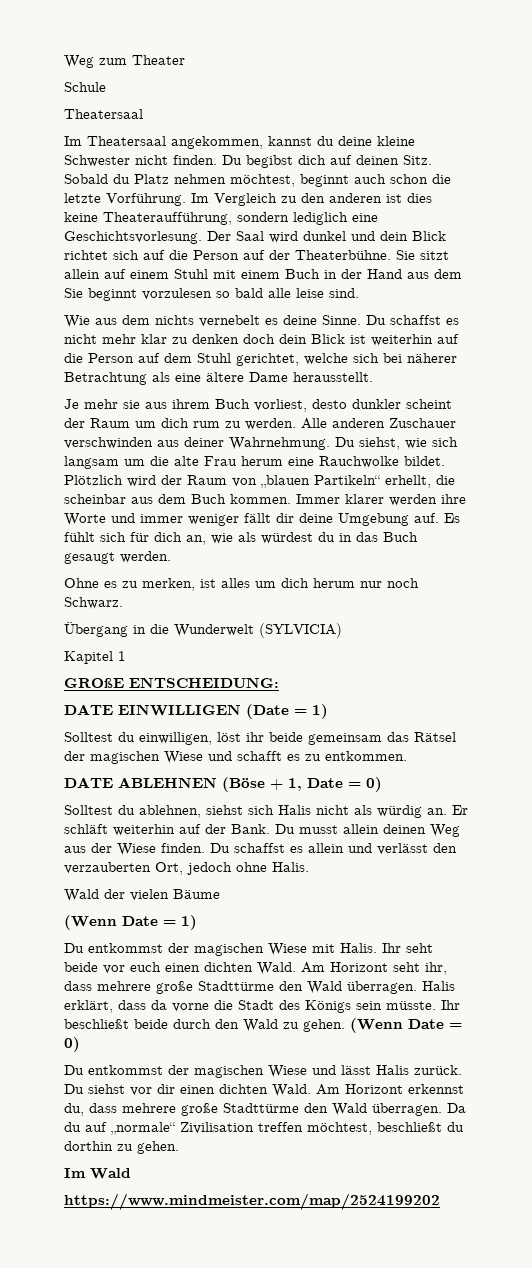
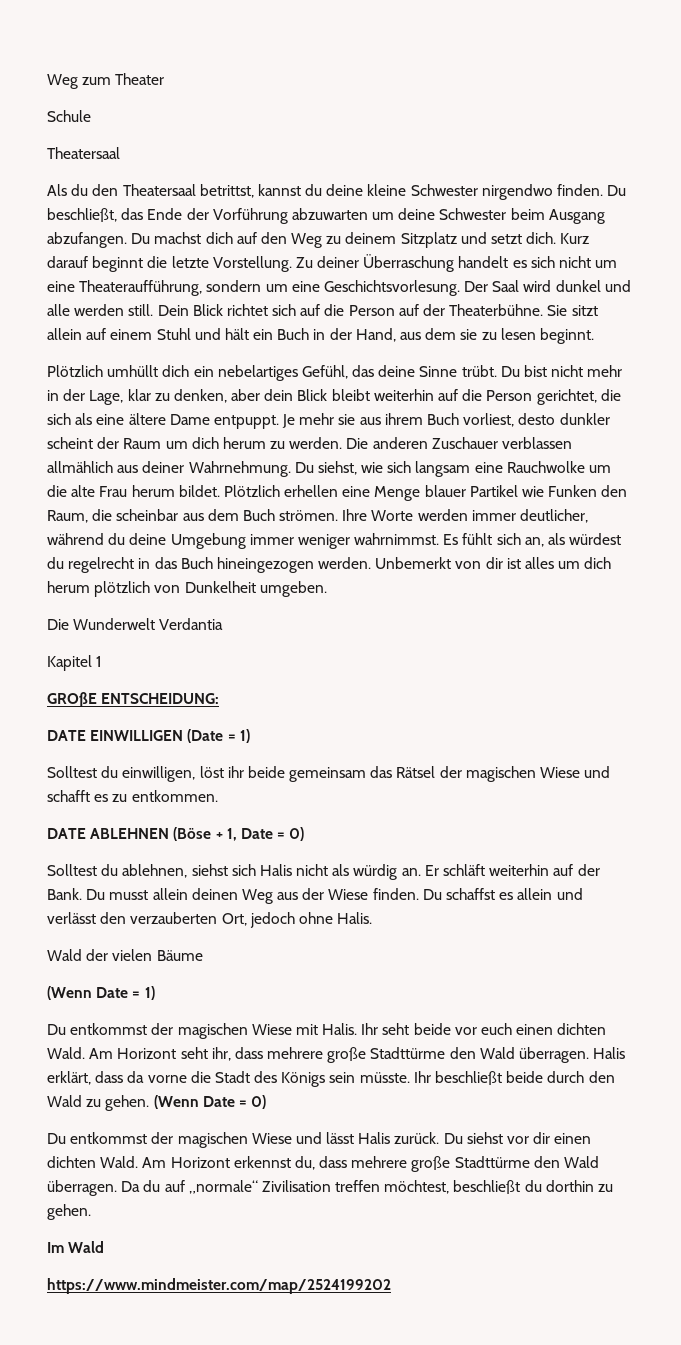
[64,136,263,149] Im Theatersaal angekommen, -> [47,184,254,198] Als du den Theatersaal betrittst,
[135,155,432,168] [64,174,451,187] [64,193,432,206] [64,212,98,222] nicht finden. Du begibst dich auf deinen Sitz. Sobald du Platz nehmen möchtest, beginnt auch schon die letzte Vorführung. Im Vergleich zu den anderen ist dies keine -> [481,184,627,200] [47,208,605,224] [47,232,590,248] [47,254,618,272] [47,281,75,292] nirgendwo finden. Du beschließt, das Ende der Vorführung abzuwarten um deine Schwester beim Ausgang abzufangen. Du machst dich auf den Weg zu deinem Sitzplatz und setzt dich. Kurz darauf beginnt die letzte Vorstellung. Zu deiner Überraschung handelt es sich nicht um eine
[293,212,348,225] lediglich -> [265,284,288,292] um
[380,231,408,241] dein -> [47,304,189,316] alle werden still. Dein
[213,270,280,279] mit einem -> [194,328,274,340] und hält ein
[367,269,462,279] [64,288,359,301] [64,315,459,328] [64,334,366,344] Hand aus dem Sie beginnt vorzulesen so bald alle leise sind. // Wie aus dem nichts vernebelt es deine Sinne. Du schaffst es nicht mehr klar zu denken doch dein Blick ist -> [355,328,594,344] [47,365,623,381] [47,389,370,405] Hand, aus dem sie zu lesen beginnt. // Plötzlich umhüllt dich ein nebelartiges Gefühl, das deine Sinne trübt. Du bist nicht mehr in der Lage, klar zu denken, aber dein Blick bleibt
[138,353,457,366] [64,372,147,385] auf dem Stuhl gerichtet, welche sich bei näherer Betrachtung -> [536,389,621,405] [47,413,71,425] gerichtet, die sich
[293,372,373,382] herausstellt. // -> [213,415,279,429] entpuppt.
[193,421,220,428] rum -> [222,437,266,449] herum
[301,418,327,429] Alle -> [346,438,369,449] Die
[64,437,153,449] verschwinden -> [502,437,573,449] [47,461,113,473] verblassen allmählich
(119, 462) none -> [474,461,585,473] eine Rauchwolke
[288,456,445,468] [64,475,431,488] eine Rauchwolke bildet. Plötzlich wird der Raum von „blauen Partikeln“ erhellt, -> [178,485,628,501] [47,510,88,523] bildet. Plötzlich erhellen eine Menge blauer Partikel wie Funken den Raum,
[230,494,466,506] [64,513,460,526] [64,532,233,545] kommen. Immer klarer werden ihre Worte und immer weniger fällt dir deine Umgebung auf. Es fühlt sich für dich an, wie -> [279,509,589,523] [47,533,544,549] strömen. Ihre Worte werden immer deutlicher, während du deine Umgebung immer weniger wahrnimmst. Es fühlt sich an,
(335, 537) none -> [68,557,135,573] regelrecht
[64,551,171,564] [64,578,195,591] gesaugt werden. // Ohne es zu merken, -> [216,557,503,573] hineingezogen werden. Unbemerkt von dir
[360,578,419,588] [64,597,123,609] [64,622,342,638] nur noch Schwarz. // Übergang in die Wunderwelt (SYLVICIA) -> [94,581,327,597] [47,618,224,630] plötzlich von Dunkelheit umgeben. // Die Wunderwelt Verdantia

